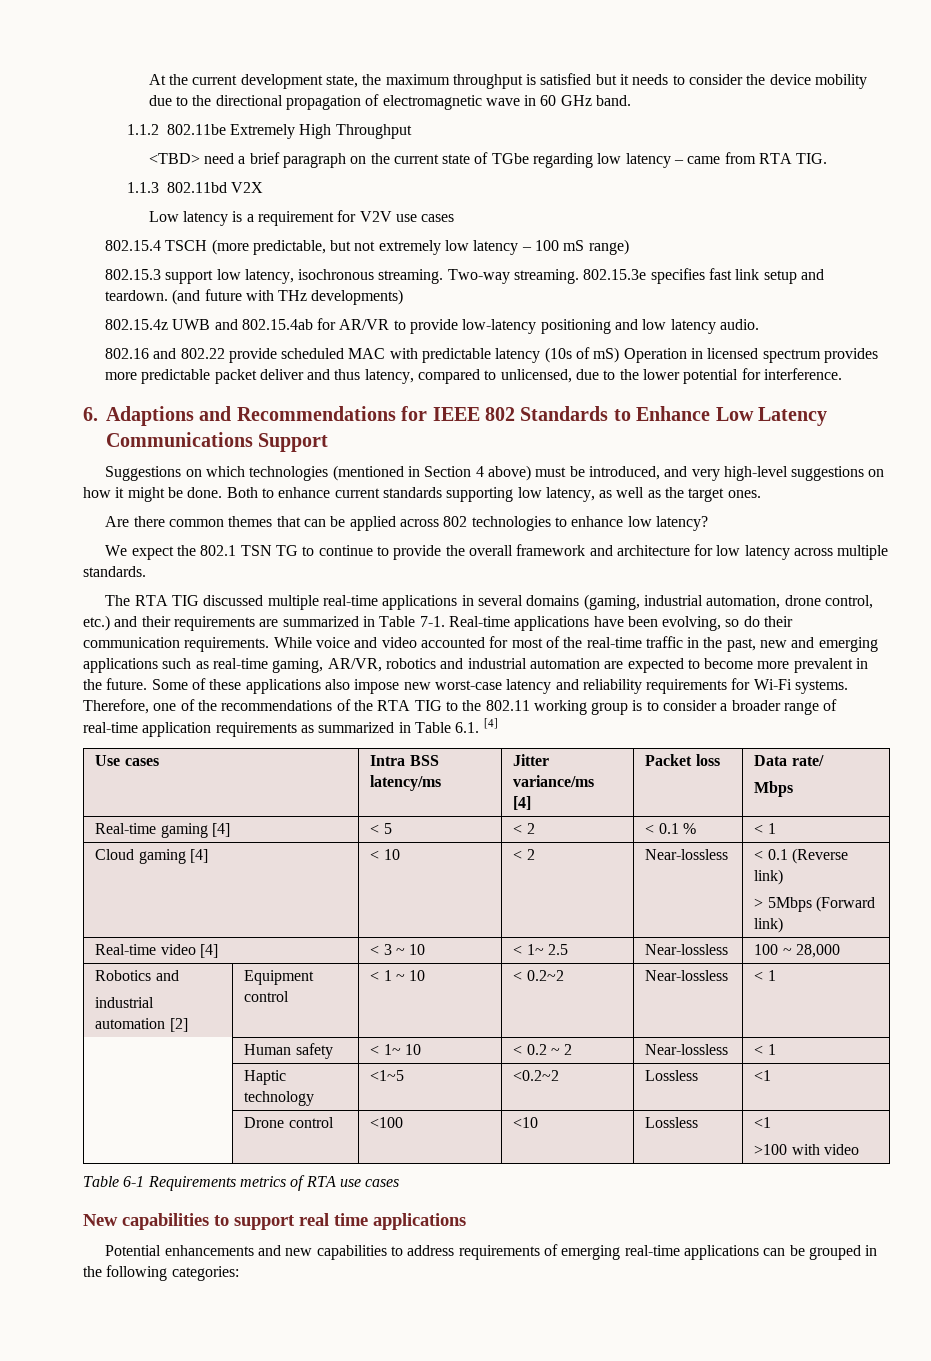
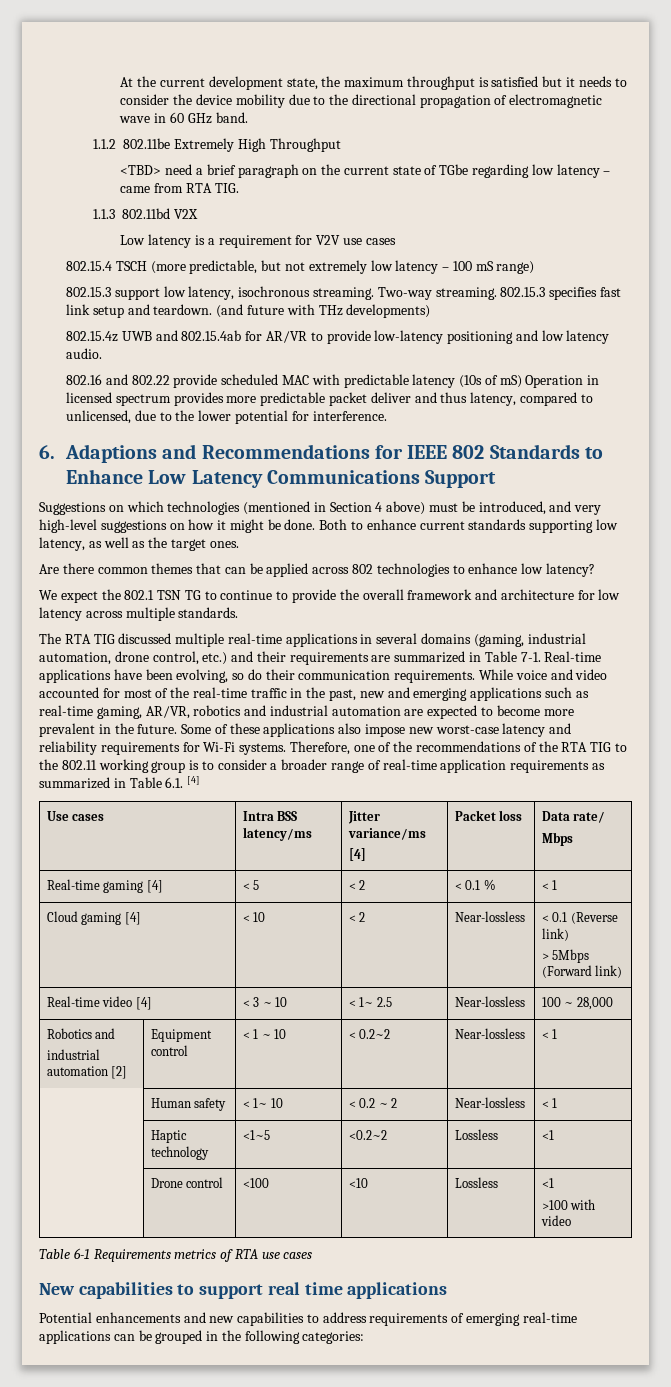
[583,269,647,280] 802.15.3e -> [500,287,546,297] 802.15.3

